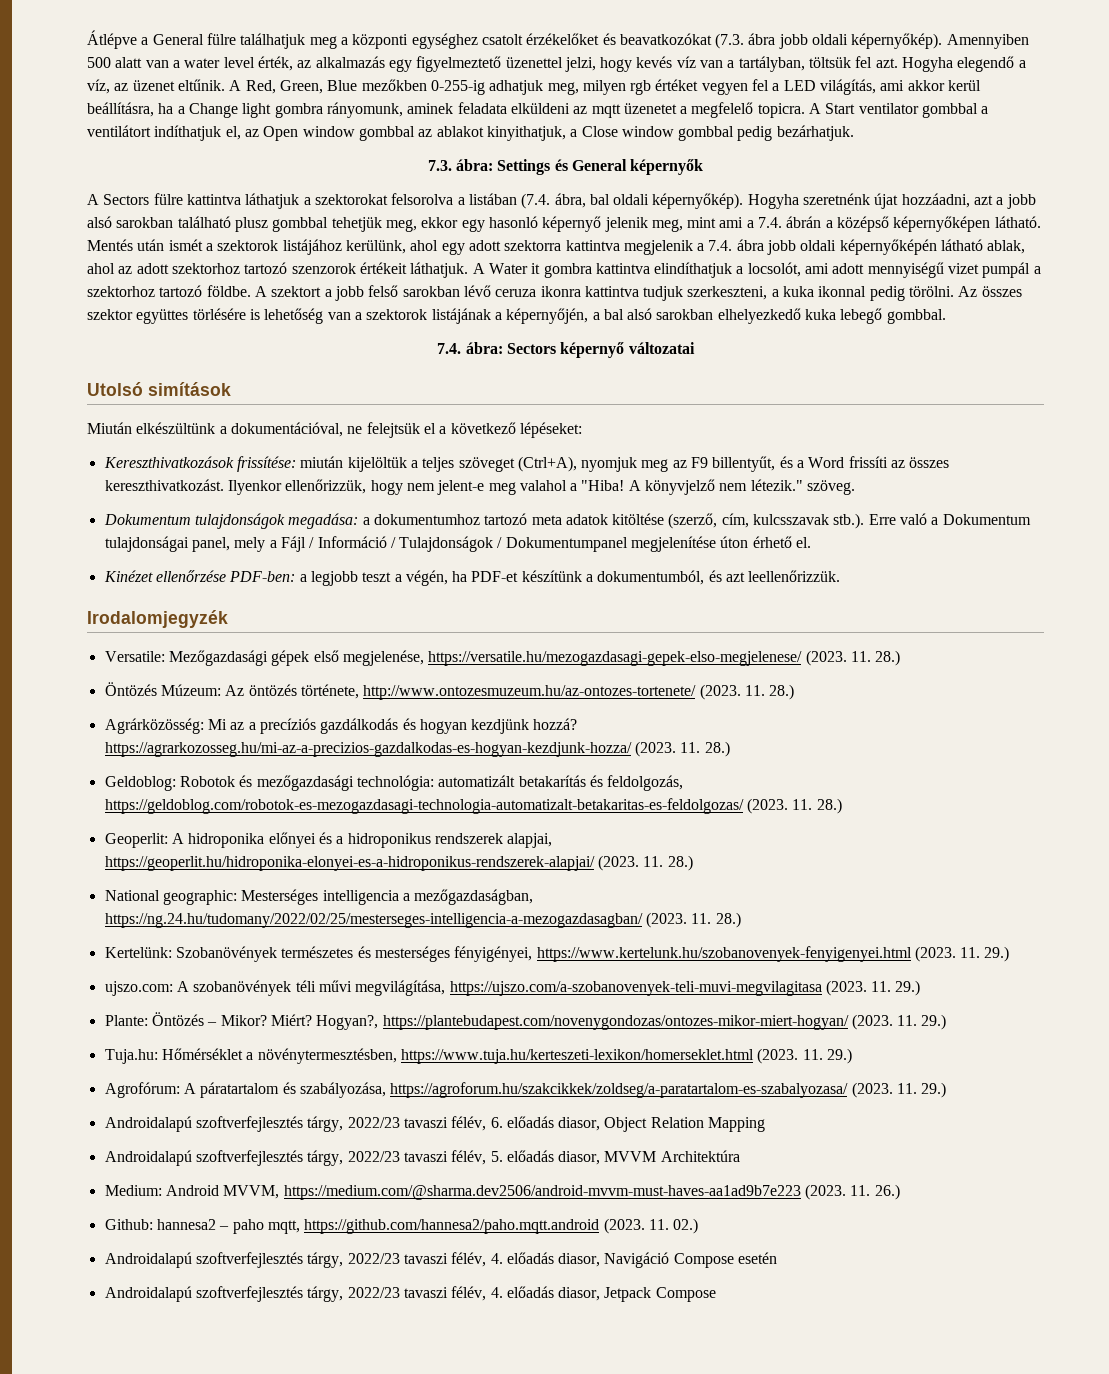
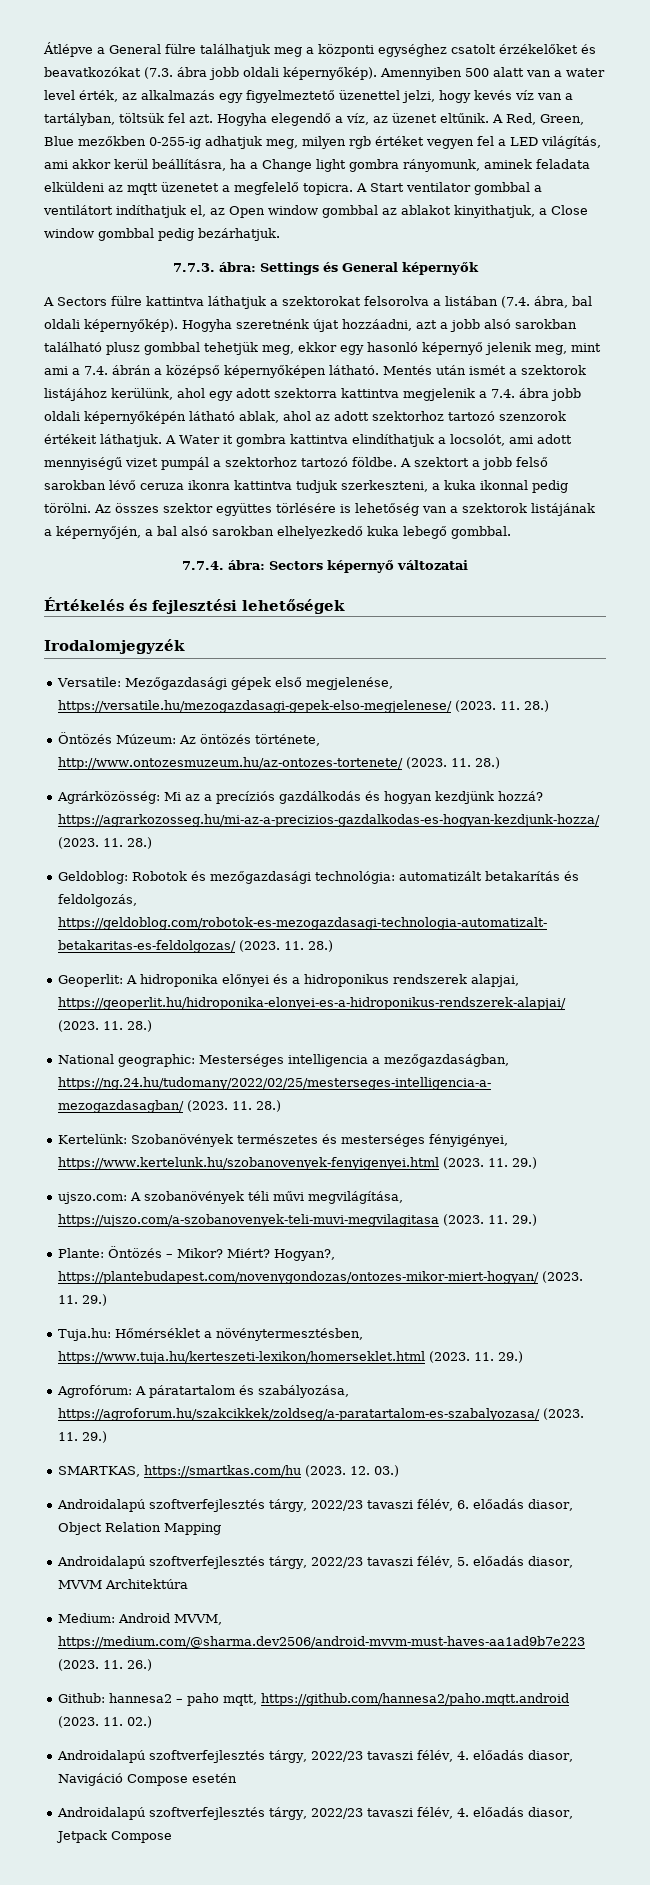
[427,160,452,171] 7.3. -> [172,263,215,272] 7.7.3.
[437,343,462,354] 7.4. -> [182,561,224,570] 7.7.4.
[87,382,231,396] [87,422,582,438] [103,456,950,472] [104,479,856,495] [103,513,1031,529] [104,536,812,552] [103,570,841,586] Utolsó simítások // Miután elkészültünk a dokumentációval, ne felejtsük el a következő lépéseket: // Kereszthivatkozások frissítése: miután kijelöltük a teljes szöveget (Ctrl+A), nyomjuk meg az F9 billentyűt, és a Word frissíti az összes kereszthivatkozást. Ilyenkor ellenőrizzük, hogy nem jelent-e meg valahol a "Hiba! A könyvjelző nem létezik." szöveg. // Dokumentum tulajdonságok megadása: a dokumentumhoz tartozó meta adatok kitöltése (szerző, cím, kulcsszavak stb.). Erre való a Dokumentum tulajdonságai panel, mely a Fájl / Információ / Tulajdonságok / Dokumentumpanel megjelenítése úton érhető el. // Kinézet ellenőrzése PDF-ben: a legjobb teszt a végén, ha PDF-et készítünk a dokumentumból, és azt leellenőrizzük. -> [44,597,345,614] Értékelés és fejlesztési lehetőségek
(947, 1090) none -> [58,1465,400,1478] // SMARTKAS, https://smartkas.com/hu (2023. 12. 03.)

